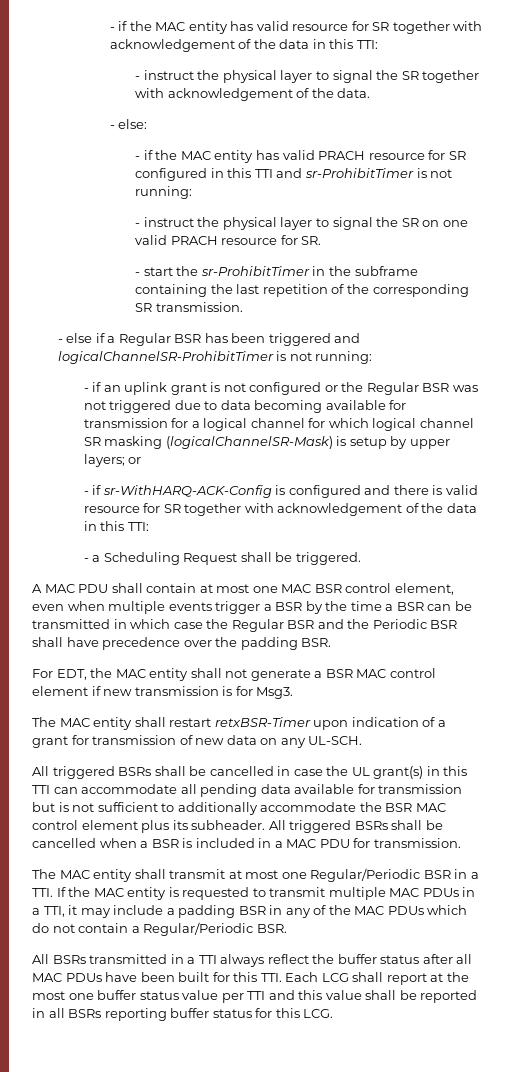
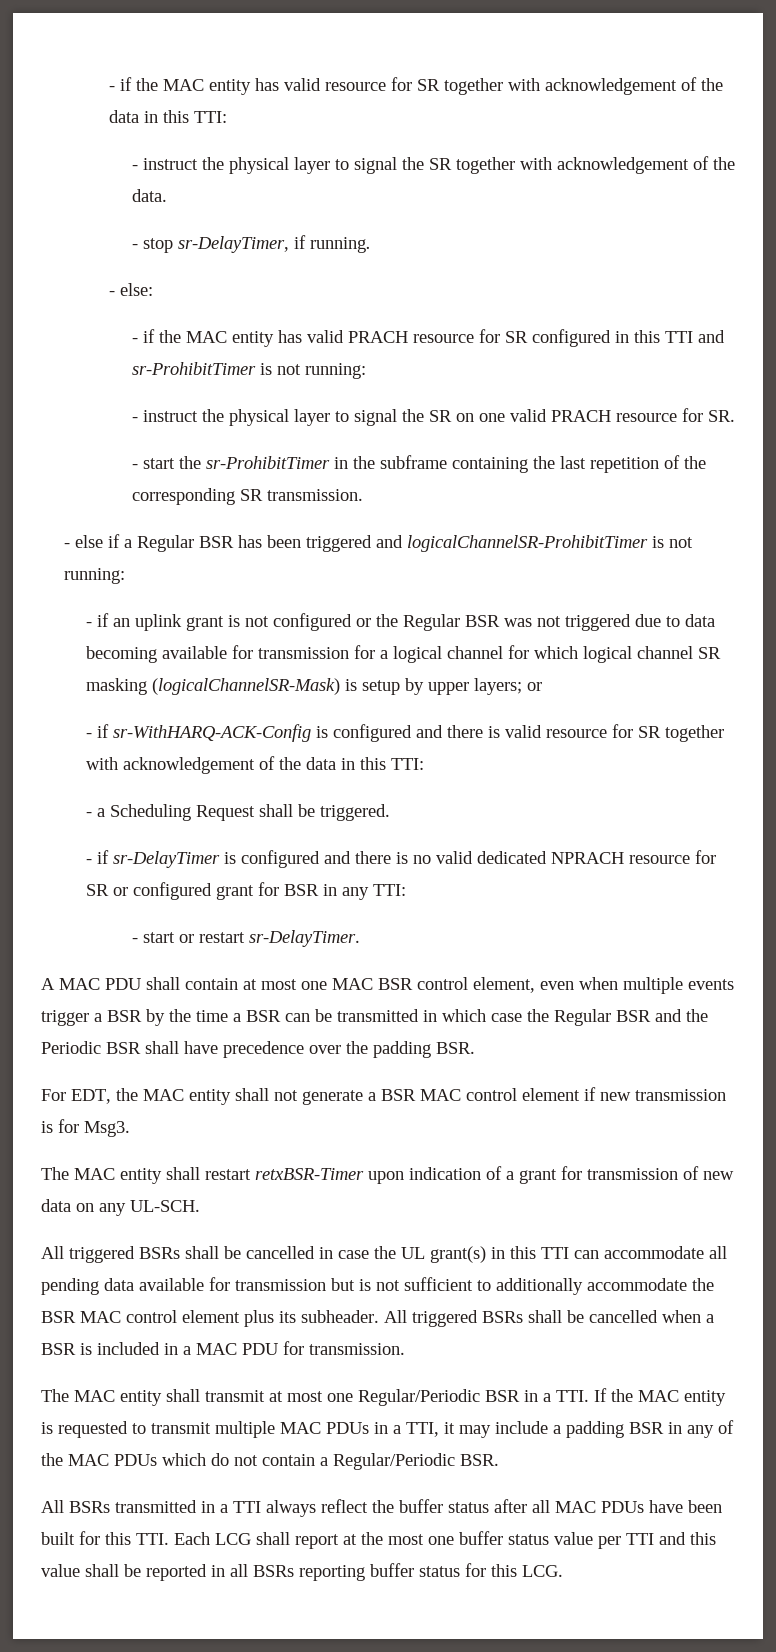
(371, 93) none -> [131,235,371,253] // - stop sr-DelayTimer, if running.
(361, 558) none -> [86,850,717,868] [86,882,407,900] [131,930,360,947] // - if sr-DelayTimer is configured and there is no valid dedicated NPRACH resource for SR or configured grant for BSR in any TTI: // - start or restart sr-DelayTimer.

